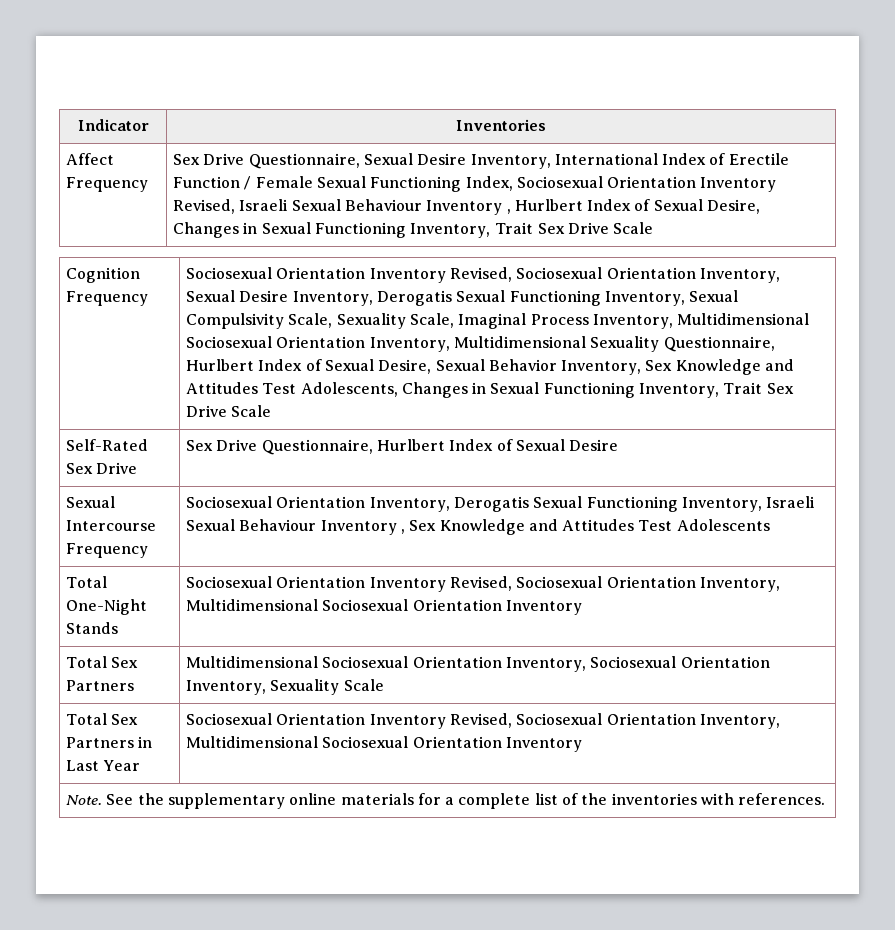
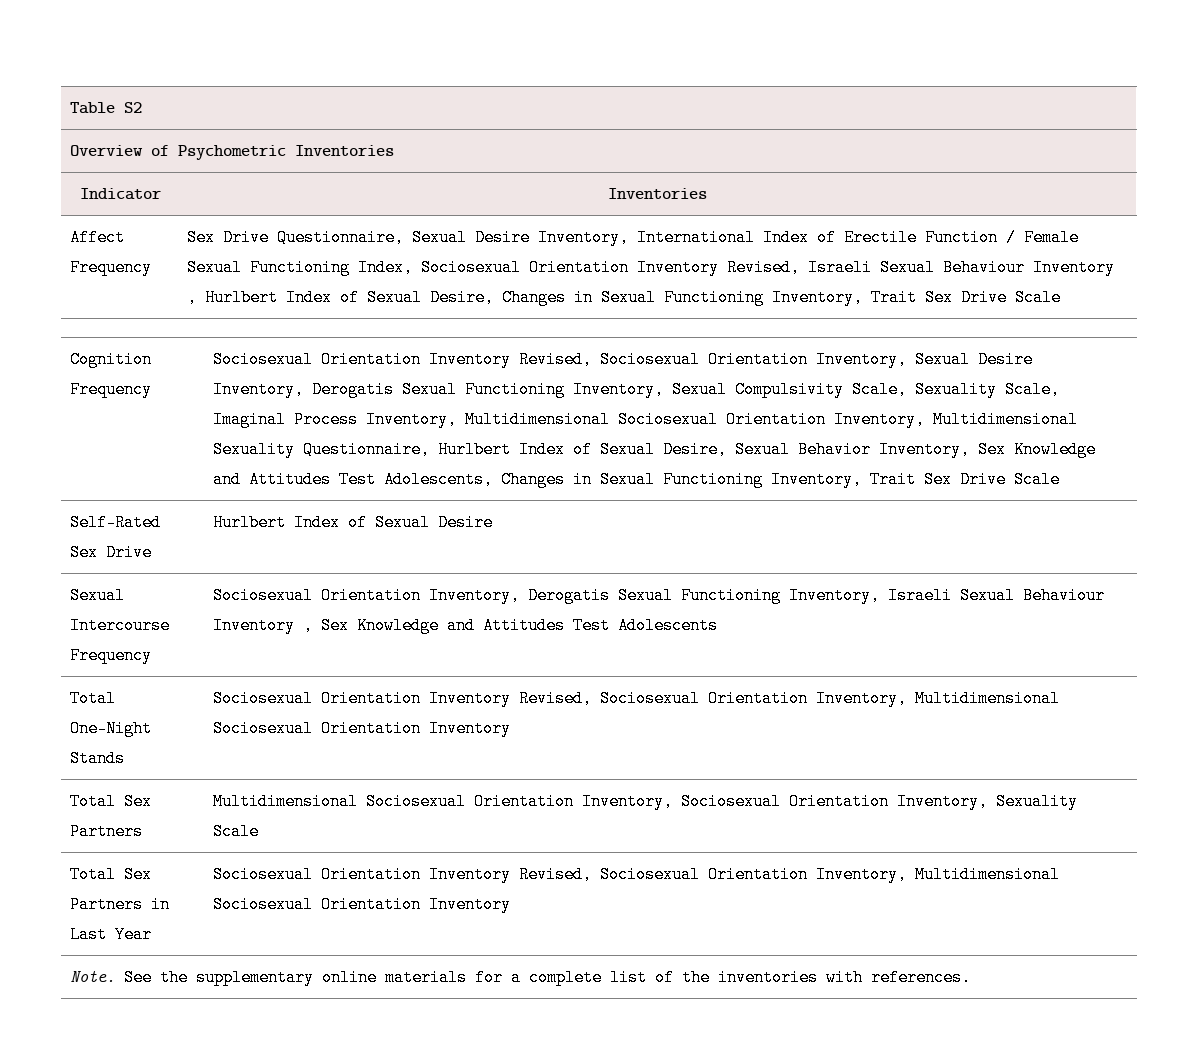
(77, 125) none -> [70,102,143,114] [70,145,395,160] Table S2 // Overview of Psychometric Inventories //
[185,439,373,455] Sex Drive Questionnaire, -> (153, 552) none

